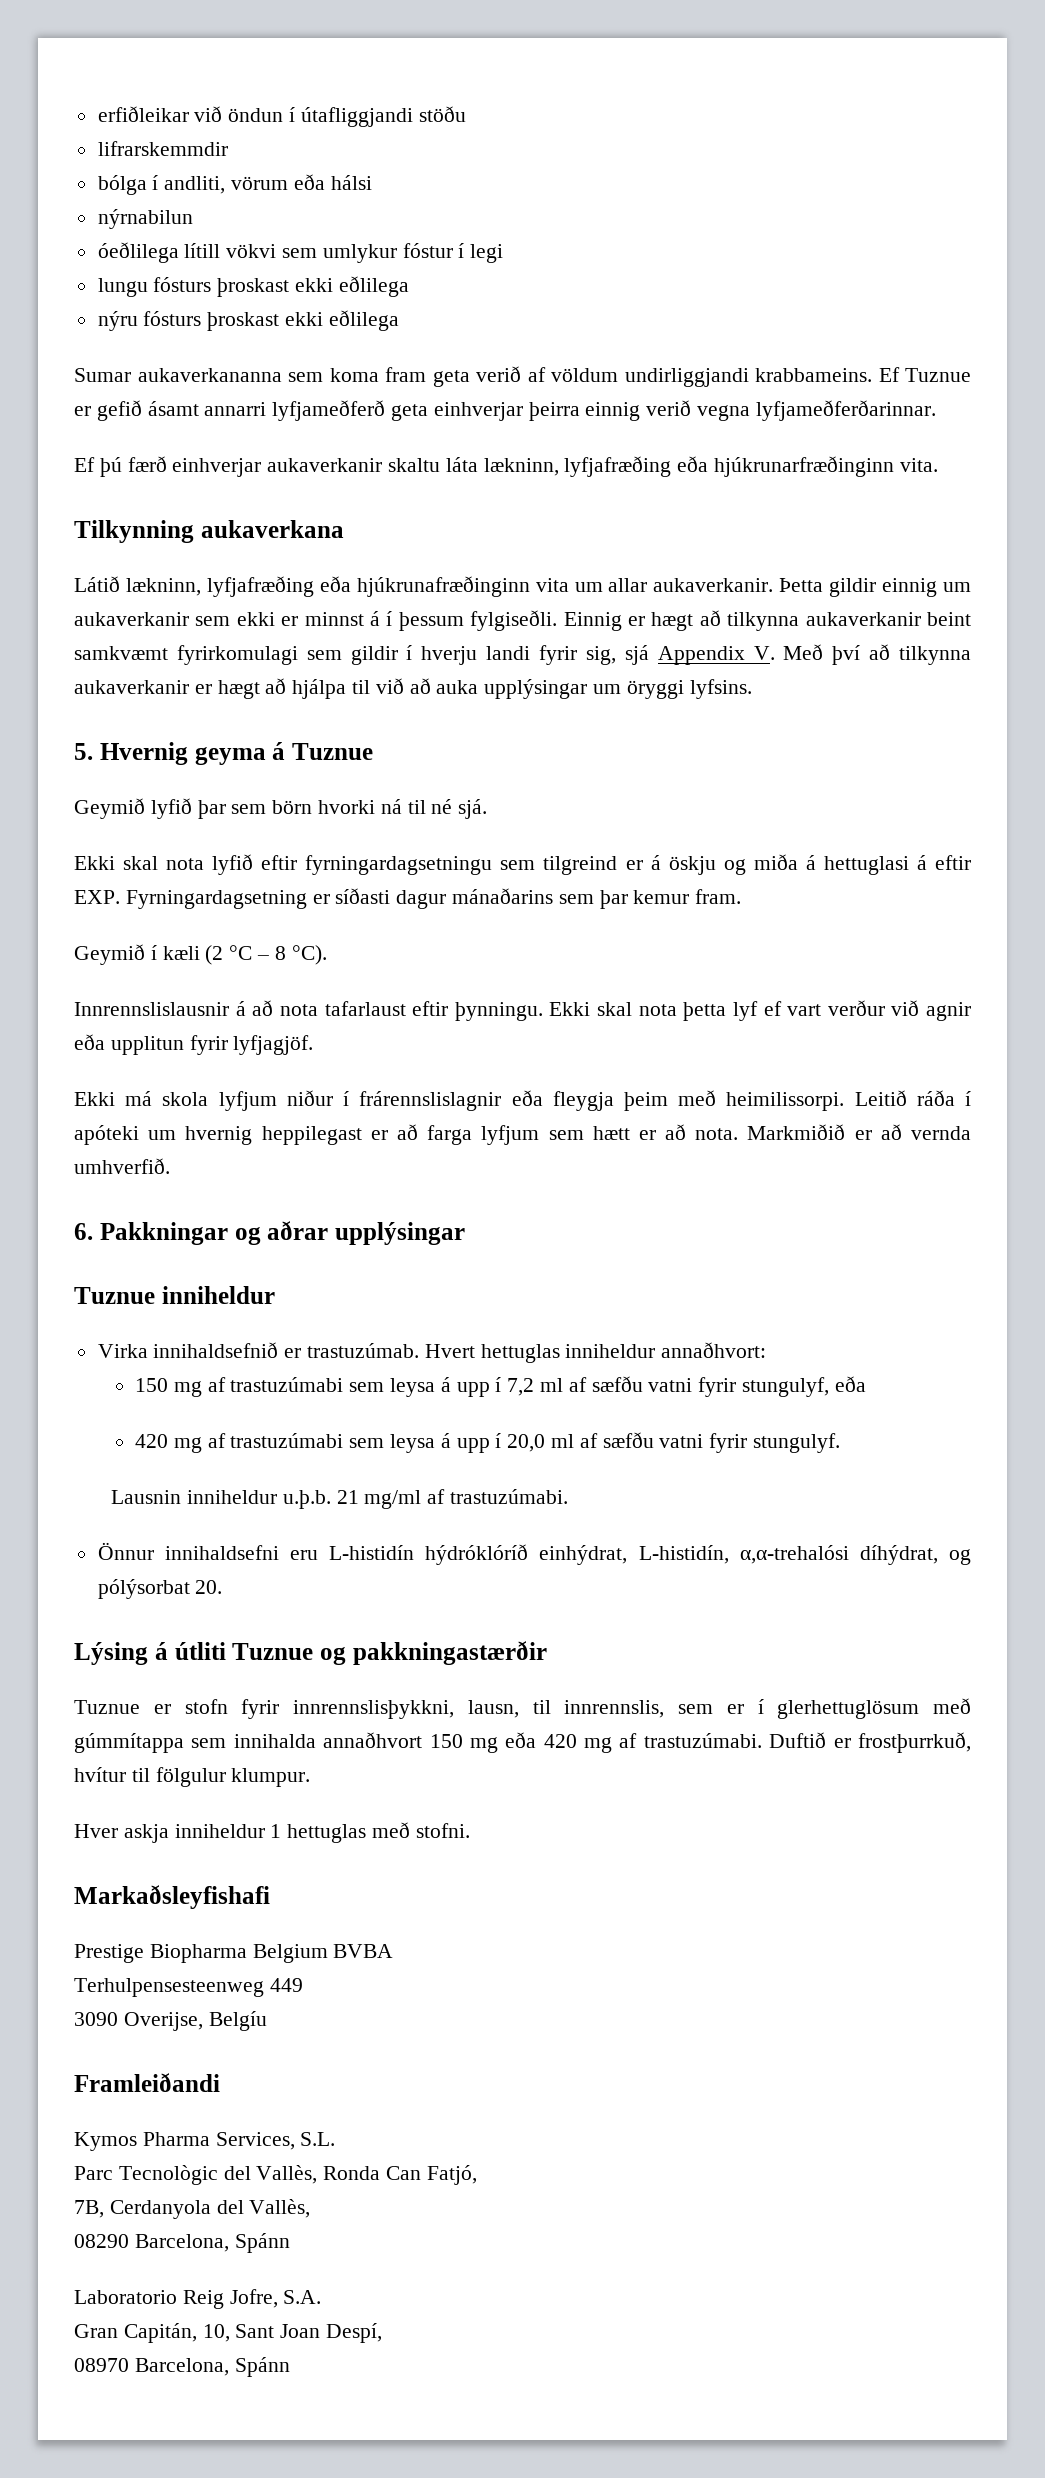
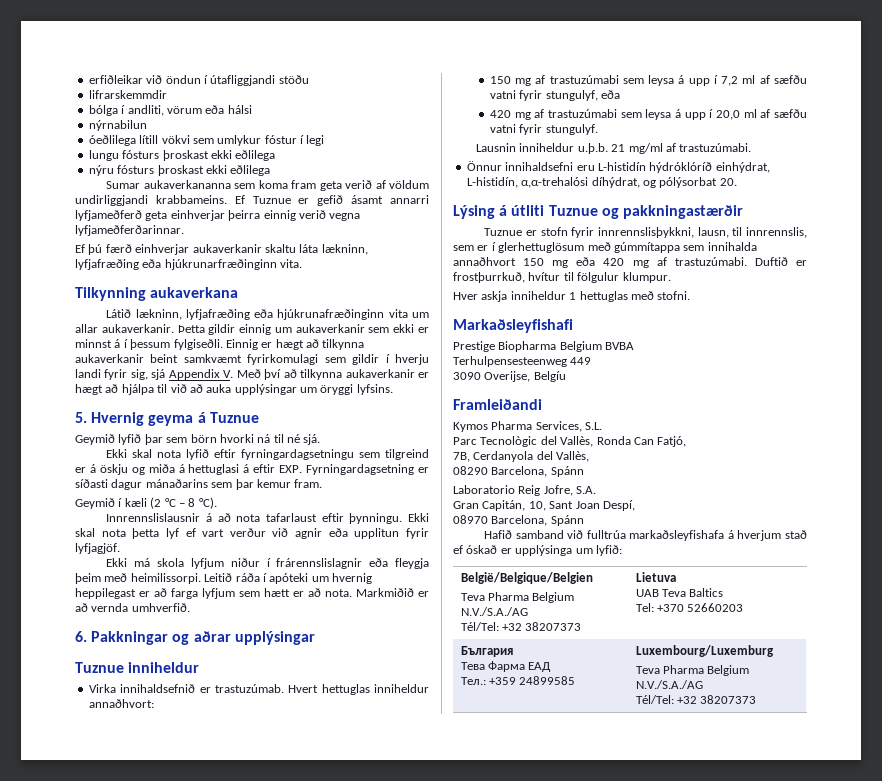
(290, 2367) none -> [484,530,807,541] [453,545,622,556] [460,572,593,584] [460,592,575,603] [460,607,528,616] [460,622,582,631] [635,572,676,582] [635,588,724,597] [635,603,744,612] [460,646,513,657] [460,661,552,672] [460,676,576,685] [635,645,774,657] [635,665,750,676] [635,680,703,689] [635,695,757,704] // Hafið samband við fulltrúa markaðsleyfishafa á hverjum stað ef óskað er upplýsinga um lyfið: // België/Belgique/Belgien // Teva Pharma Belgium N.V./S.A./AG // Tél/Tel: +32 38207373 | Lietuva // UAB Teva Baltics // Tel: +370 52660203 // България // Тева Фарма ЕАД // Teл.: +359 24899585 | Luxembourg/Luxemburg // Teva Pharma Belgium N.V./S.A./AG // Tél/Tel: +32 38207373

